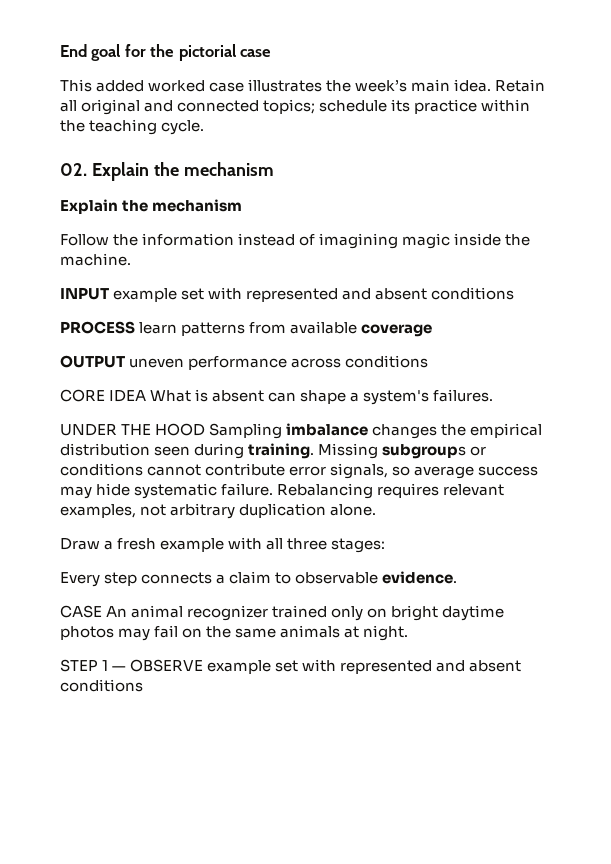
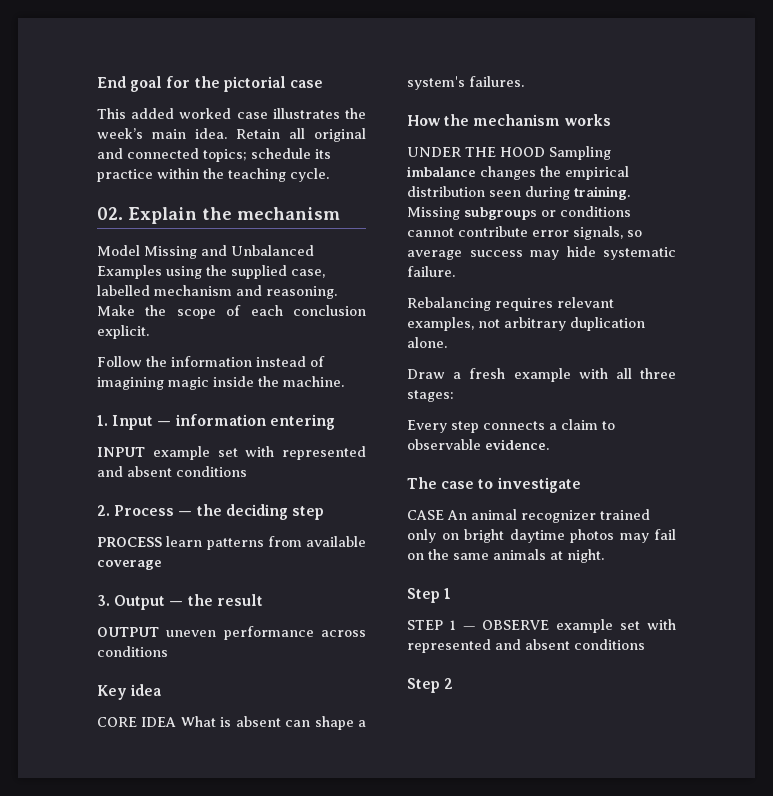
[60,199,243,214] Explain the mechanism -> [97,245,314,259] [97,265,325,279] [97,285,337,299] [97,305,366,319] [97,325,149,339] Model Missing and Unbalanced Examples using the supplied case, labelled mechanism and reasoning. Make the scope of each conclusion explicit.
(131, 259) none -> [97,414,335,430] // 1. Input — information entering
(515, 293) none -> [97,504,324,520] // 2. Process — the deciding step
(433, 330) none -> [97,594,263,610] // 3. Output — the result
(429, 361) none -> [97,684,162,700] // Key idea
(494, 395) none -> [407,114,611,126] // How the mechanism works
(274, 489) none -> (455, 271) //
(458, 577) none -> [407,477,581,493] // The case to investigate
(409, 633) none -> [407,588,452,603] // Step 1
(143, 685) none -> [407,678,454,693] // Step 2

